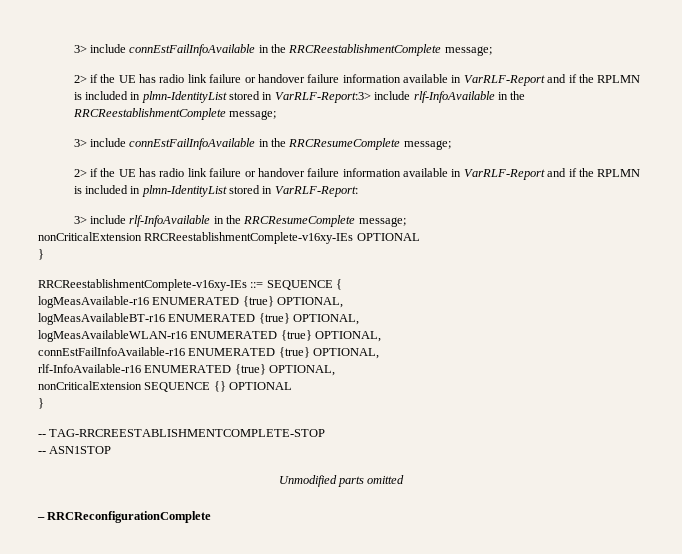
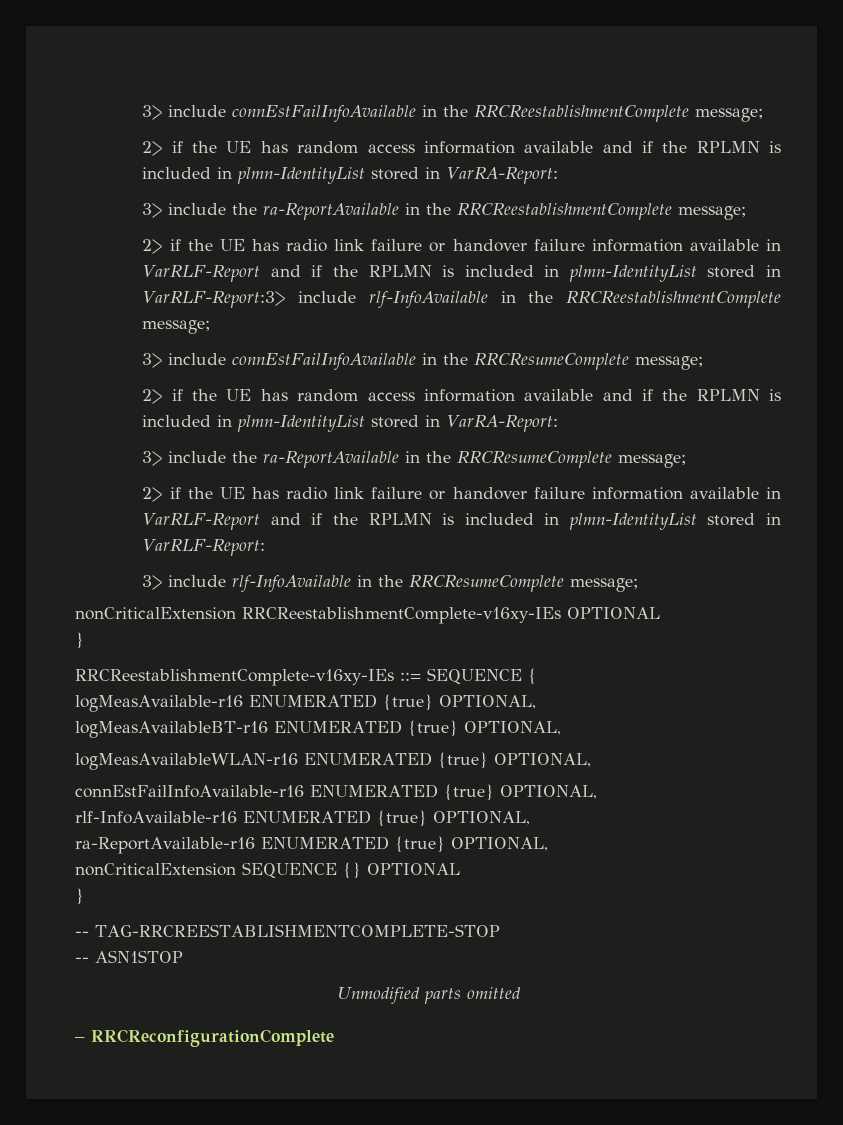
(492, 51) none -> [142,141,781,156] [142,167,559,184] [142,203,747,220] // 2> if the UE has random access information available and if the RPLMN is included in plmn-IdentityList stored in VarRA-Report: // 3> include the ra-ReportAvailable in the RRCReestablishmentComplete message;
(451, 145) none -> [142,389,781,404] [142,415,559,432] [142,451,687,468] // 2> if the UE has random access information available and if the RPLMN is included in plmn-IdentityList stored in VarRA-Report: // 3> include the ra-ReportAvailable in the RRCResumeComplete message;
(336, 370) none -> [75,836,548,854] // ra-ReportAvailable-r16 ENUMERATED {true} OPTIONAL,

